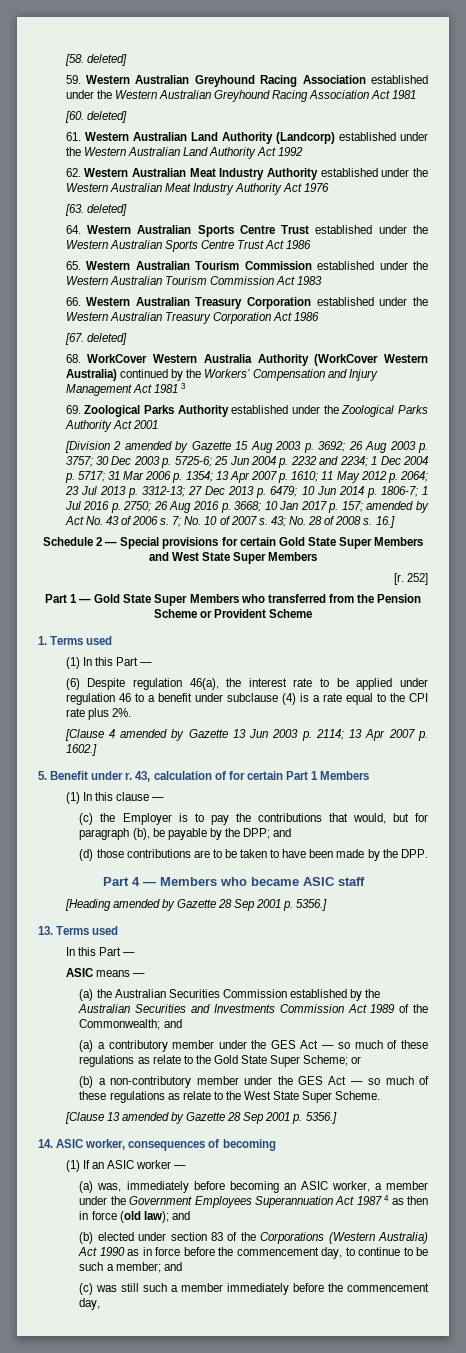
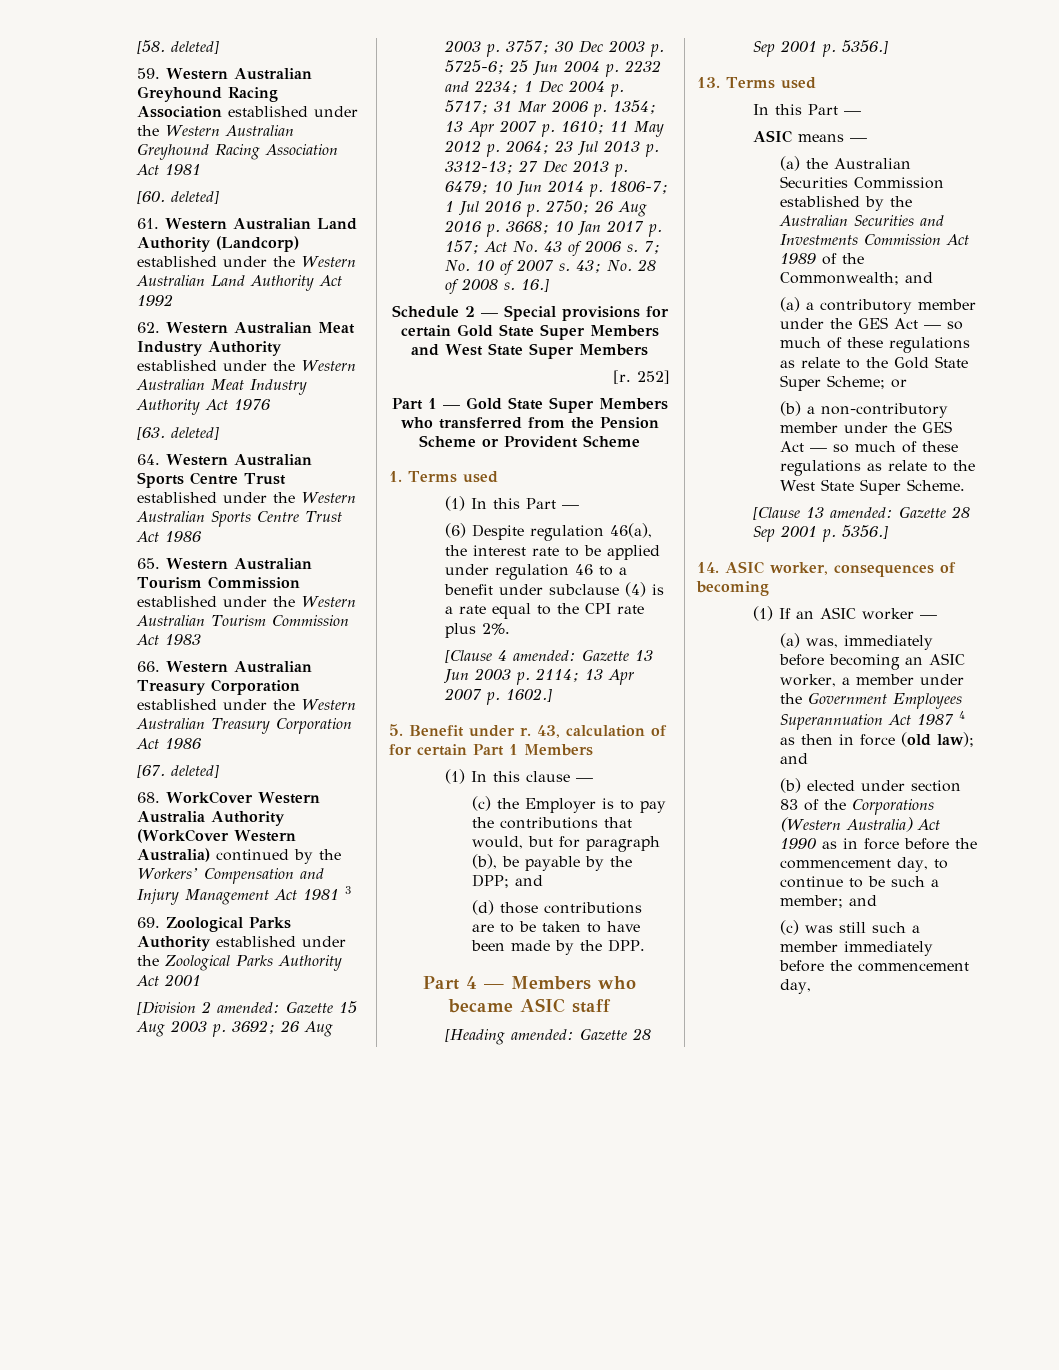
[124,441,189,453] amended by -> [216,1002,280,1013] amended:
[366,501,429,513] amended by -> (479, 247) none
[120,729,185,741] amended by -> [512,650,576,661] amended:
[112,899,175,911] amended by -> [510,1029,574,1040] amended:
[121,1112,184,1124] amended by -> [829,507,893,518] amended:

